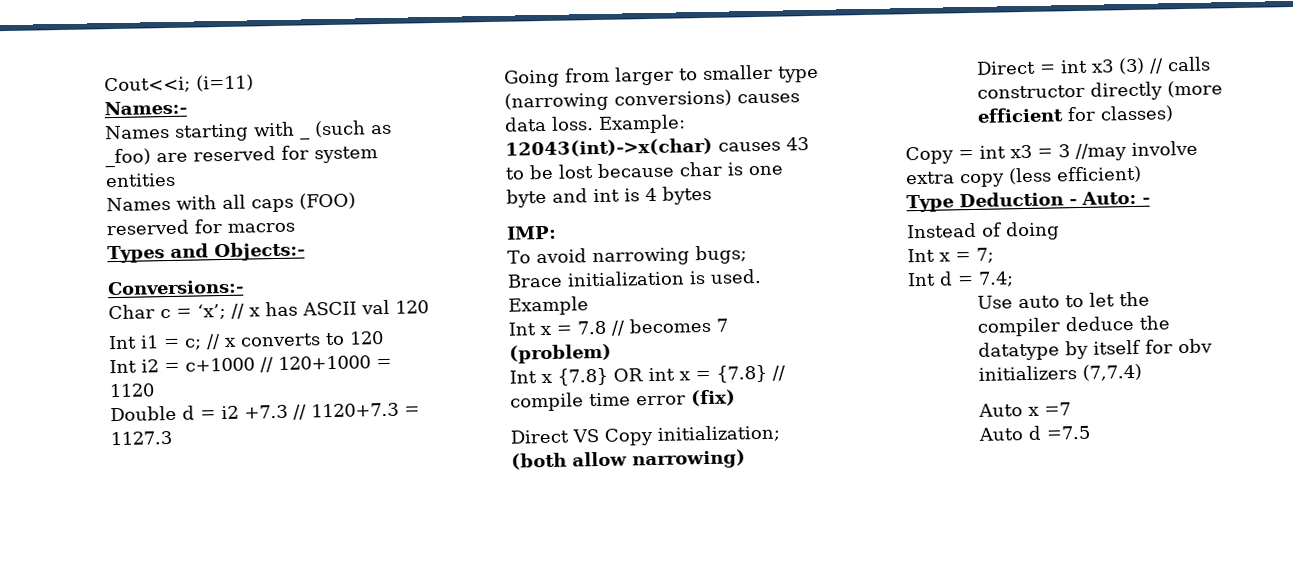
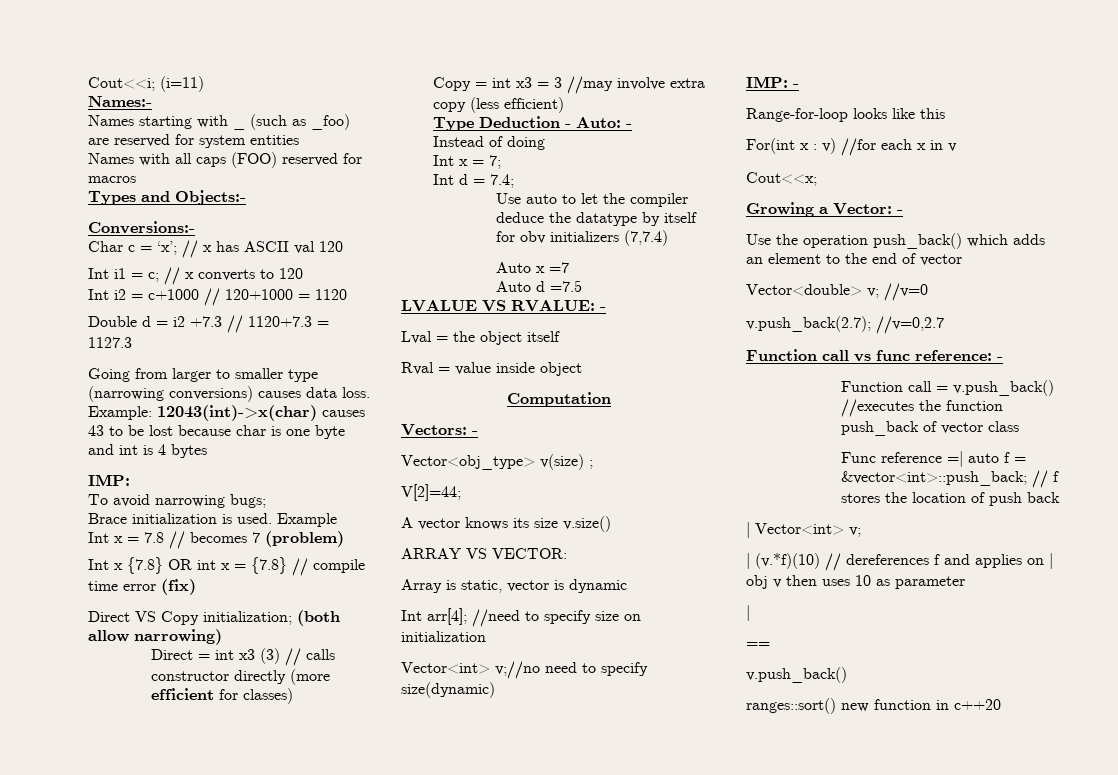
(1092, 432) none -> [401,300,606,312] [401,331,560,345] [401,362,582,376] [507,392,611,407] [401,424,478,436] [401,454,593,470] [401,484,461,501] [401,516,611,532] [401,548,567,559] [401,579,627,593] [401,608,641,627] [401,631,486,642] [401,661,648,679] [401,682,495,698] [746,76,799,88] [746,108,945,122] [746,138,957,156] [746,172,817,186] [746,202,903,217] [746,233,1045,249] [746,253,962,266] [746,283,928,301] [746,316,944,334] [746,349,1003,362] [840,380,1054,396] [840,399,1003,417] [840,421,1019,436] [840,451,1026,467] [840,470,1059,488] [840,492,1060,506] [746,522,861,538] [746,553,1053,571] [746,575,965,589] [746,605,750,621] [746,642,770,648] [746,667,847,683] [746,698,1001,714] // LVALUE VS RVALUE: - // Lval = the object itself // Rval = value inside object // Computation // Vectors: - // Vector<obj_type> v(size) ; // V[2]=44; // A vector knows its size v.size() // ARRAY VS VECTOR: // Array is static, vector is dynamic // Int arr[4]; //need to specify size on initialization // Vector<int> v;//no need to specify size(dynamic) // IMP: - // Range-for-loop looks like this // For(int x : v) //for each x in v // Cout<<x; // Growing a Vector: - // Use the operation push_back() which adds an element to the end of vector // Vector<double> v; //v=0 // v.push_back(2.7); //v=0,2.7 // Function call vs func reference: - // Function call = v.push_back() //executes the function push_back of vector class // Func reference =| auto f = &vector<int>::push_back; // f stores the location of push back // | Vector<int> v; // | (v.*f)(10) // dereferences f and applies on | obj v then uses 10 as parameter // | // == // v.push_back() // ranges::sort() new function in c++20

